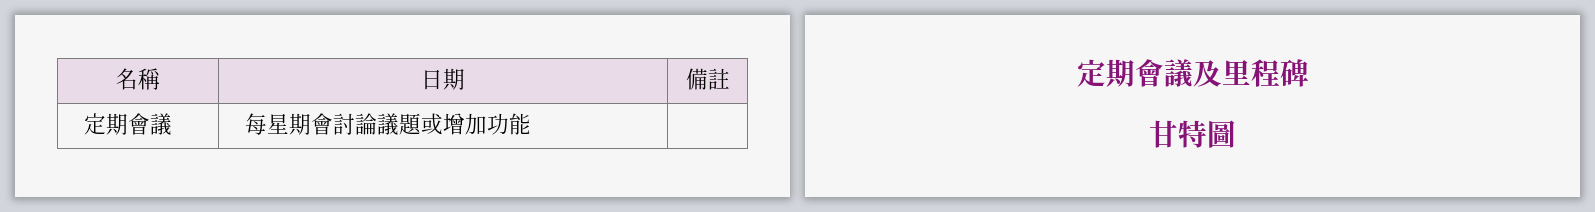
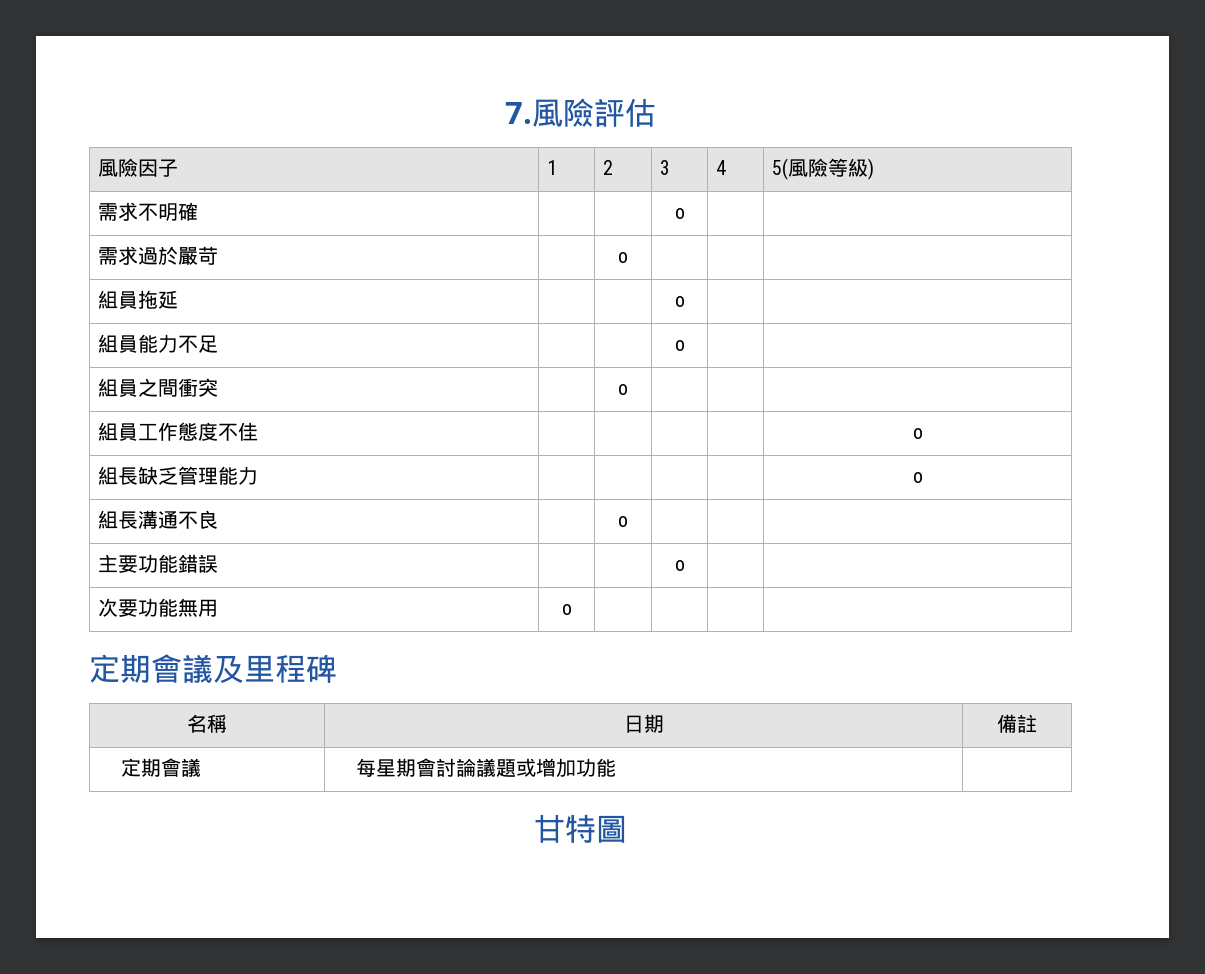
(116, 79) none -> [505,98,656,127] [97,158,178,177] [546,160,557,175] [602,160,613,175] [659,160,670,175] [715,160,726,175] [771,158,874,180] [97,202,198,221] [674,208,685,219] [97,246,218,265] [618,252,628,263] [97,290,178,309] [674,296,685,307] [97,334,218,353] [674,340,685,351] [97,378,218,397] [618,384,628,395] [97,422,258,441] [912,428,923,439] [97,466,258,485] [912,472,923,483] [97,510,218,529] [618,516,628,527] [97,554,218,573] [674,560,685,571] [97,598,218,617] [561,604,572,615] [89,654,337,683] 7.風險評估 // 風險因子 | 1 | 2 | 3 | 4 | 5(風險等級) // 需求不明確 | | | o | | // 需求過於嚴苛 | | o | | | // 組員拖延 | | | o | | // 組員能力不足 | | | o | | // 組員之間衝突 | | o | | | // 組員工作態度不佳 | | | | | o // 組長缺乏管理能力 | | | | | o // 組長溝通不良 | | o | | | // 主要功能錯誤 | | | o | | // 次要功能無用 | o | | | | // 定期會議及里程碑 //
[1076,59,1309,87] // 定期會議及里程碑 -> (616, 767) none

